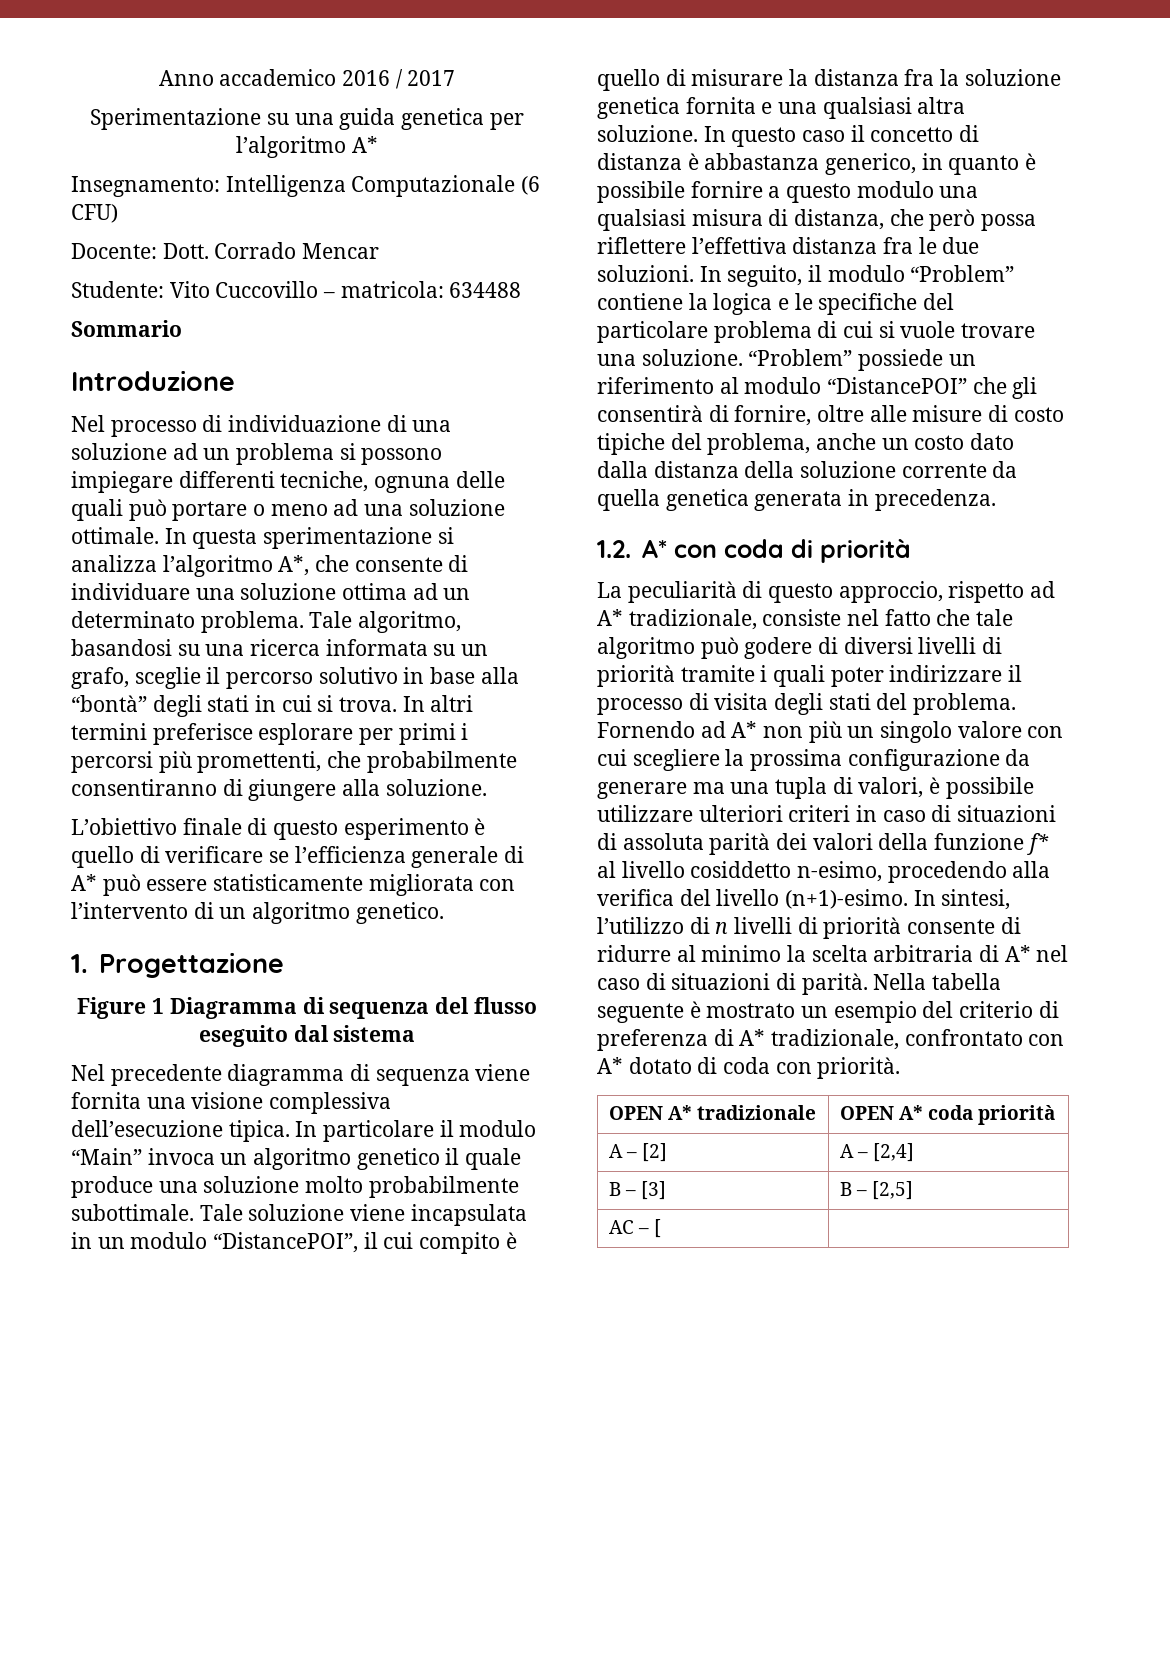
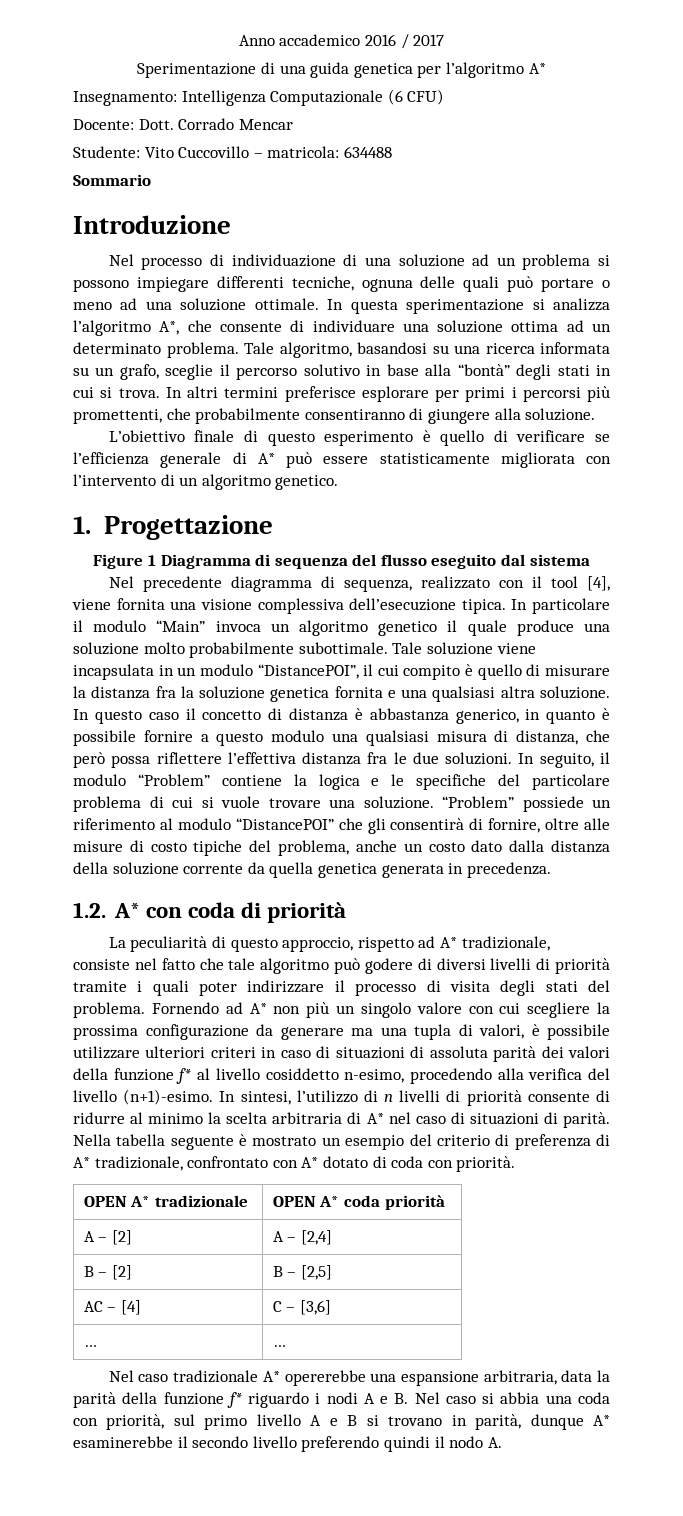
[266,113,289,125] su -> [261,62,276,74] di
[375,1069,470,1086] sequenza -> [343,576,610,592] sequenza, realizzato con il tool [4],
[641,1181,667,1200] [3] -> [112,1265,133,1280] [2]
[654,1219,662,1238] [ | -> [121,1300,142,1315] [272,1300,332,1315] [83,1345,97,1347] [272,1345,286,1347] [108,1370,610,1386] [73,1392,610,1408] [73,1414,610,1430] [73,1436,502,1452] [4] | C – [3,6] // … | … // Nel caso tradizionale A* opererebbe una espansione arbitraria, data la parità della funzione f* riguardo i nodi A e B. Nel caso si abbia una coda con priorità, sul primo livello A e B si trovano in parità, dunque A* esaminerebbe il secondo livello preferendo quindi il nodo A.

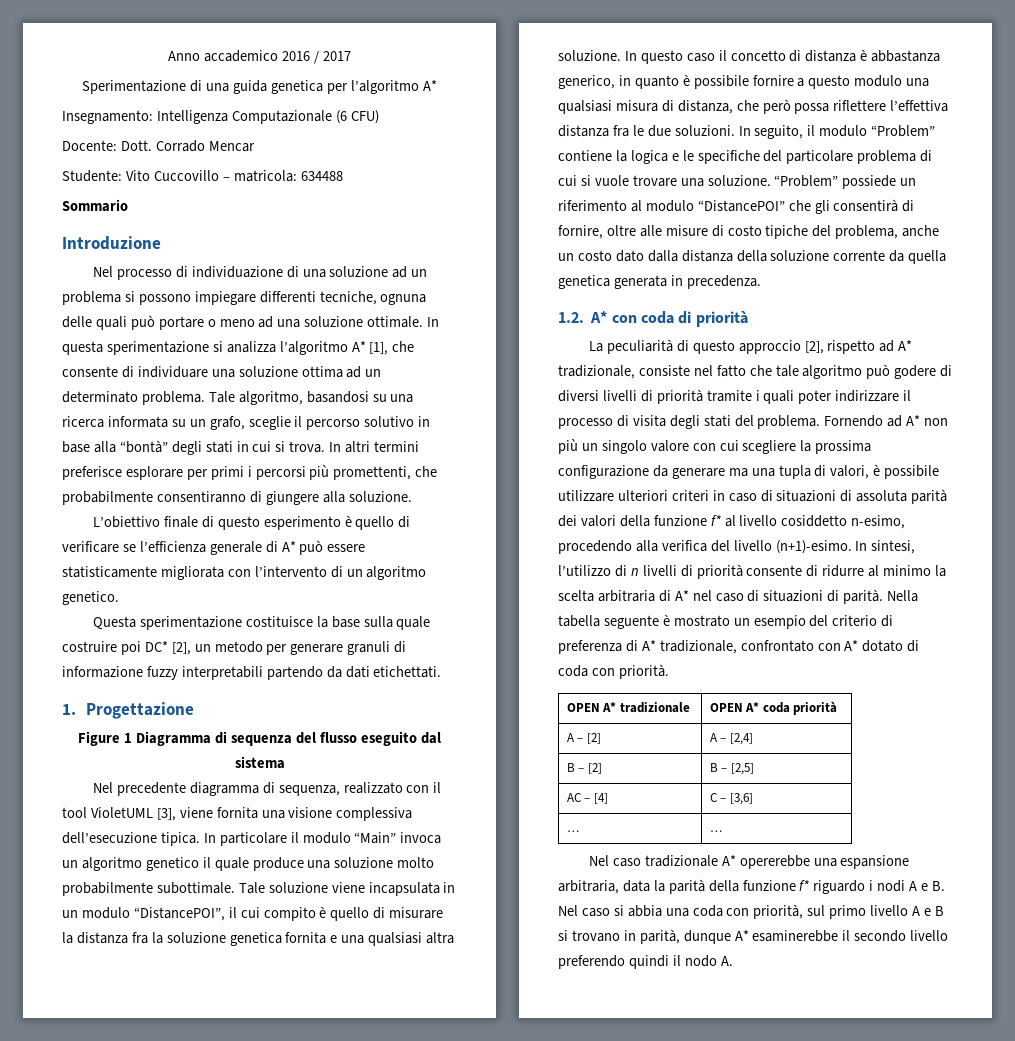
[159,321,180,335] A*, -> [351,341,389,355] A* [1],
(339, 482) none -> [92,616,431,630] [62,641,407,655] [62,666,442,680] // Questa sperimentazione costituisce la base sulla quale costruire poi DC* [2], un metodo per generare granuli di informazione fuzzy interpretabili partendo da dati etichettati.
[586,576,610,591] [4], -> [90,807,176,821] VioletUML [3],
[282,937,354,952] approccio, -> [738,340,824,354] approccio [2],

